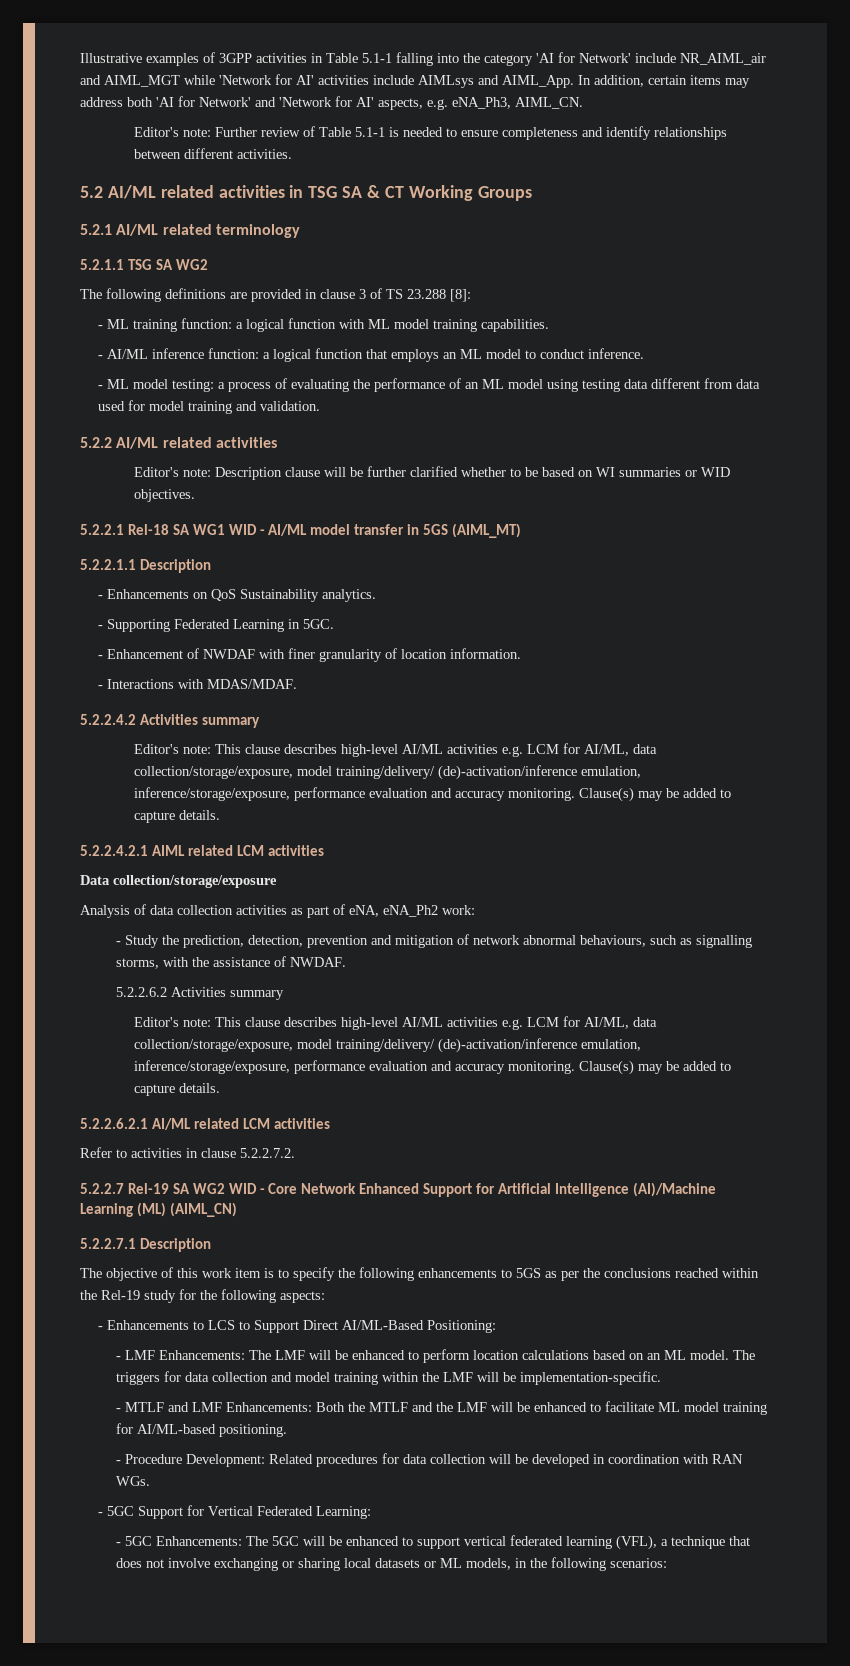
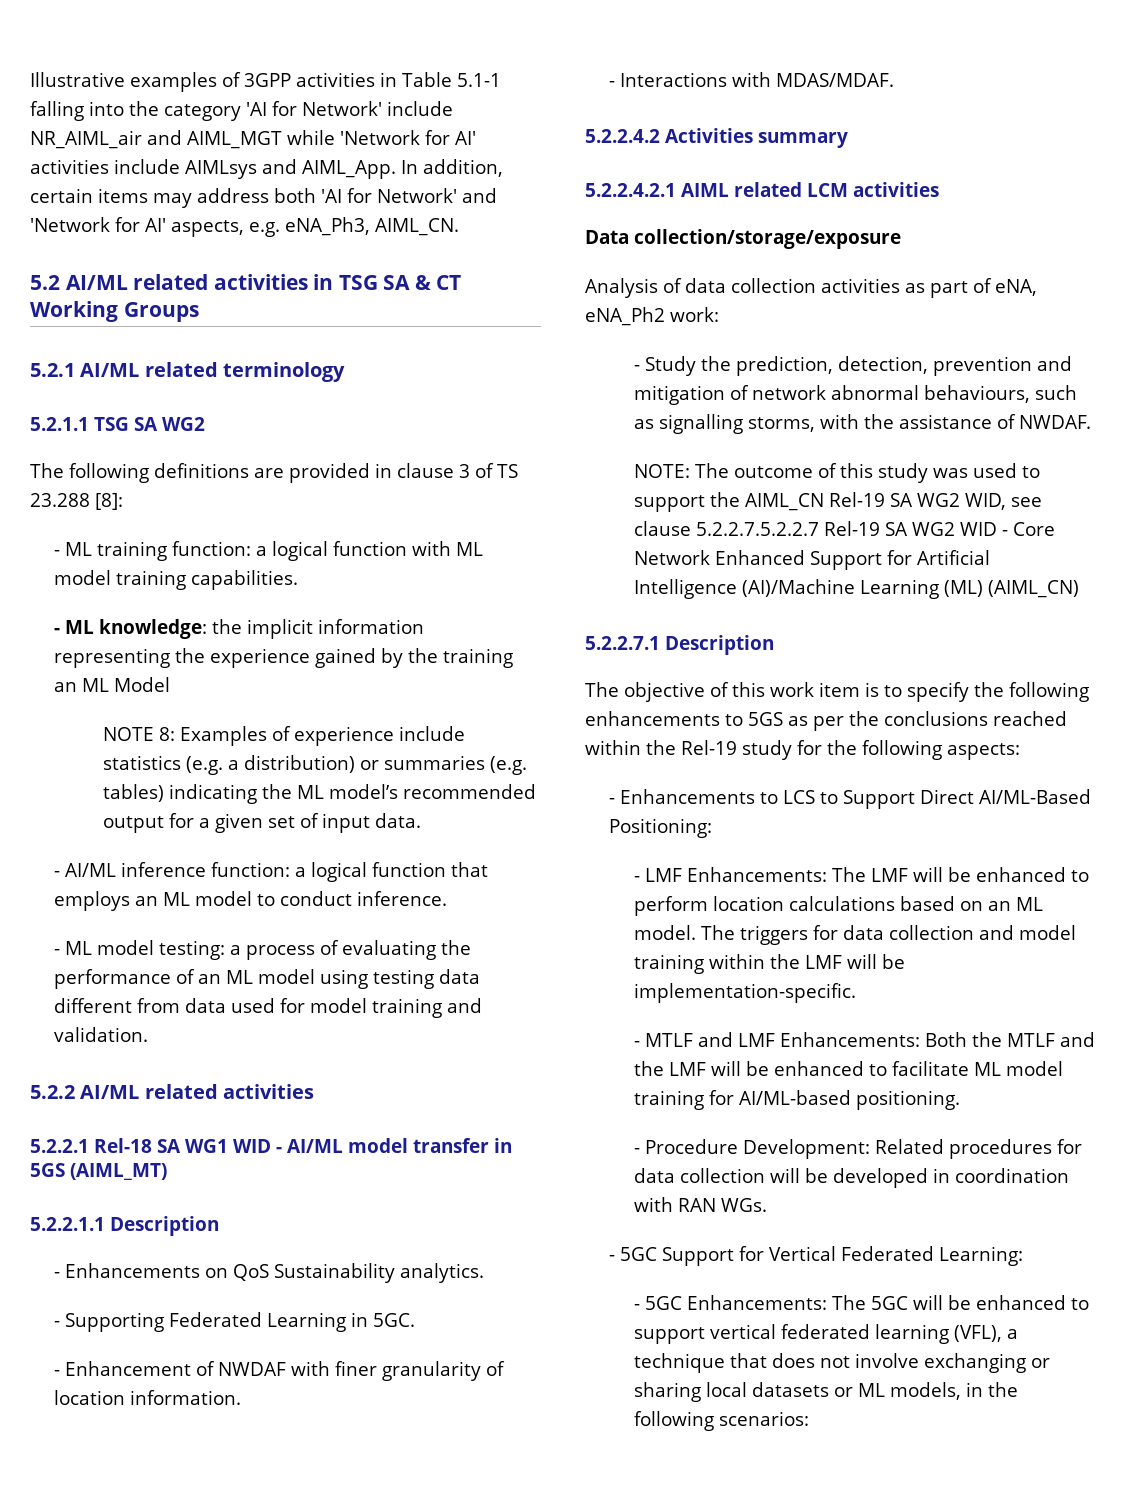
[133,126,727,140] [133,148,292,159] // Editor's note: Further review of Table 5.1-1 is needed to ensure completeness and identify relationships between different activities. -> (459, 227) none
(549, 325) none -> [54,619,425,639] [54,648,514,668] [54,677,171,692] [102,726,465,746] [102,755,527,775] [102,784,536,804] [102,813,421,833] // - ML knowledge: the implicit information representing the experience gained by the training an ML Model // NOTE 8: Examples of experience include statistics (e.g. a distribution) or summaries (e.g. tables) indicating the ML model’s recommended output for a given set of input data.
[133,466,730,480] [133,489,195,502] // Editor's note: Description clause will be further clarified whether to be based on WI summaries or WID objectives. -> (314, 1091) none
[133,743,657,757] [133,765,641,780] [133,787,731,802] [133,810,220,823] // Editor's note: This clause describes high-level AI/ML activities e.g. LCM for AI/ML, data collection/storage/exposure, model training/delivery/ (de)-activation/inference emulation, inference/storage/exposure, performance evaluation and accuracy monitoring. Clause(s) may be added to capture details. -> (848, 140) none
[115,987,284,1000] [133,1016,657,1030] [133,1038,641,1053] [133,1060,731,1075] [133,1083,220,1096] [80,1118,330,1130] [80,1147,295,1158] [80,1183,124,1194] 5.2.2.6.2 Activities summary // Editor's note: This clause describes high-level AI/ML activities e.g. LCM for AI/ML, data collection/storage/exposure, model training/delivery/ (de)-activation/inference emulation, inference/storage/exposure, performance evaluation and accuracy monitoring. Clause(s) may be added to capture details. // 5.2.2.6.2.1 AI/ML related LCM activities // Refer to activities in clause 5.2.2.7.2. // 5.2.2.7 -> [633,463,1040,483] [633,492,1043,512] [633,521,819,536] NOTE: The outcome of this study was used to support the AIML_CN Rel-19 SA WG2 WID, see clause 5.2.2.7.5.2.2.7

